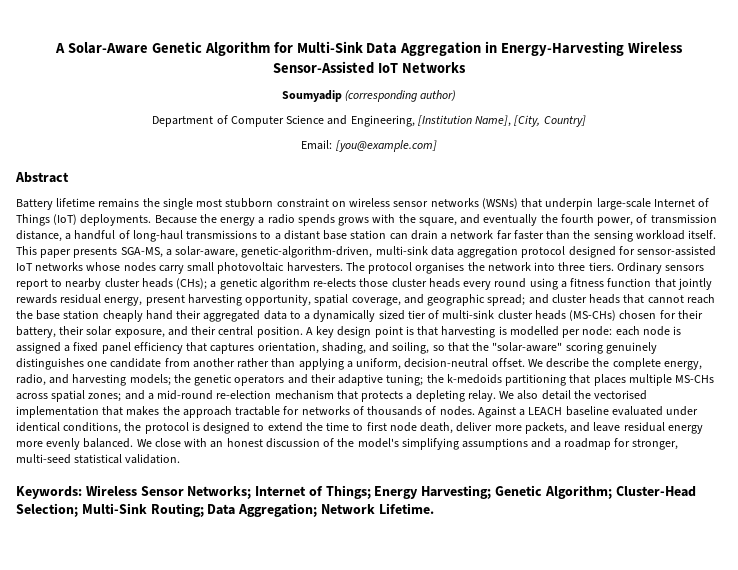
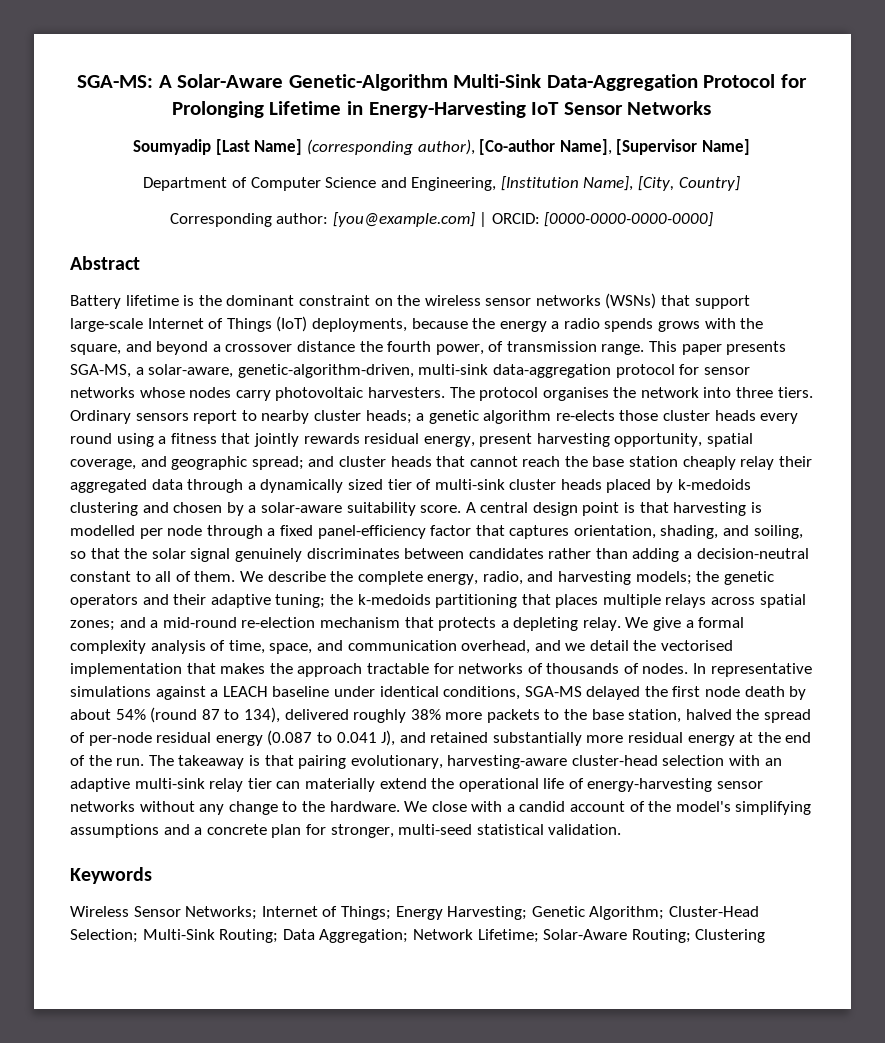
(54, 48) none -> [77,75,154,88] SGA-MS:
[151,41,684,56] [273,61,466,74] [281,90,457,102] Genetic Algorithm for Multi-Sink Data Aggregation in Energy-Harvesting Wireless Sensor-Assisted IoT Networks // Soumyadip (corresponding author) -> [288,74,807,91] [171,101,712,118] [133,139,750,155] Genetic-Algorithm Multi-Sink Data-Aggregation Protocol for Prolonging Lifetime in Energy-Harvesting IoT Sensor Networks // Soumyadip [Last Name] (corresponding author), [Co-author Name], [Supervisor Name]
[301,140,333,150] Email: -> [169,213,329,227] Corresponding author:
(437, 146) none -> [479,212,714,227] | ORCID: [0000-0000-0000-0000]
[98,198,274,210] remains the single most stubborn -> [183,295,295,306] is the dominant
(346, 204) none -> [397,295,421,306] the
[545,198,594,210] underpin -> [694,295,750,309] support
[80,214,197,226] deployments. Because -> [311,318,468,332] deployments, because
[483,214,538,226] eventually -> [156,341,355,355] beyond a crossover distance
[16,230,717,242] distance, a handful of long-haul transmissions to a distant base station can drain a network far faster than the sensing workload itself. -> [601,344,645,355] range.
[430,246,717,258] [16,263,33,271] data aggregation protocol designed for sensor-assisted IoT -> [492,364,750,378] data-aggregation protocol for sensor
[187,262,215,272] small -> (271, 395) none
[141,278,208,290] heads (CHs); -> [365,410,412,424] heads;
[607,278,652,287] function -> (217, 438) none
[145,310,173,320] hand -> [740,456,775,470] relay
[289,311,301,319] to -> [187,479,244,493] through
[569,310,703,321] [16,326,335,338] (MS-CHs) chosen for their battery, their solar exposure, and their central position. A key -> [606,479,751,493] [70,502,529,516] placed by k-medoids clustering and chosen by a solar-aware suitability score. A central
[582,326,682,336] [16,342,183,354] node: each node is assigned a fixed panel efficiency -> [167,525,472,539] node through a fixed panel-efficiency factor
[492,342,657,354] [16,358,525,370] "solar-aware" scoring genuinely distinguishes one candidate from another rather than applying a uniform, decision-neutral offset. -> [151,548,809,562] [70,571,236,582] solar signal genuinely discriminates between candidates rather than adding a decision-neutral constant to all of them.
[675,375,715,383] MS-CHs -> [665,594,707,608] relays
[517,390,539,400] also -> [653,617,745,631] [70,640,586,654] give a formal complexity analysis of time, space, and communication overhead, and we
[477,406,516,418] Against -> [693,663,812,677] [70,686,206,700] In representative simulations against
[611,406,663,416] evaluated -> (330, 691) none
[124,422,703,434] [16,438,320,450] the protocol is designed to extend the time to first node death, deliver more packets, and leave residual energy more evenly balanced. We close with an honest discussion -> [524,686,807,700] [70,707,812,723] [70,730,812,746] [70,755,782,769] [70,778,764,792] [70,801,626,815] SGA-MS delayed the first node death by about 54% (round 87 to 134), delivered roughly 38% more packets to the base station, halved the spread of per-node residual energy (0.087 to 0.041 J), and retained substantially more residual energy at the end of the run. The takeaway is that pairing evolutionary, harvesting-aware cluster-head selection with an adaptive multi-sink relay tier can materially extend the operational life of energy-harvesting sensor networks without any change to the hardware. We close with a candid account
[563,438,611,450] roadmap -> [206,824,302,838] concrete plan
[16,486,82,499] Keywords: -> [70,867,152,884] Keywords //
[378,503,434,514] Lifetime. -> [477,929,766,943] Lifetime; Solar-Aware Routing; Clustering

